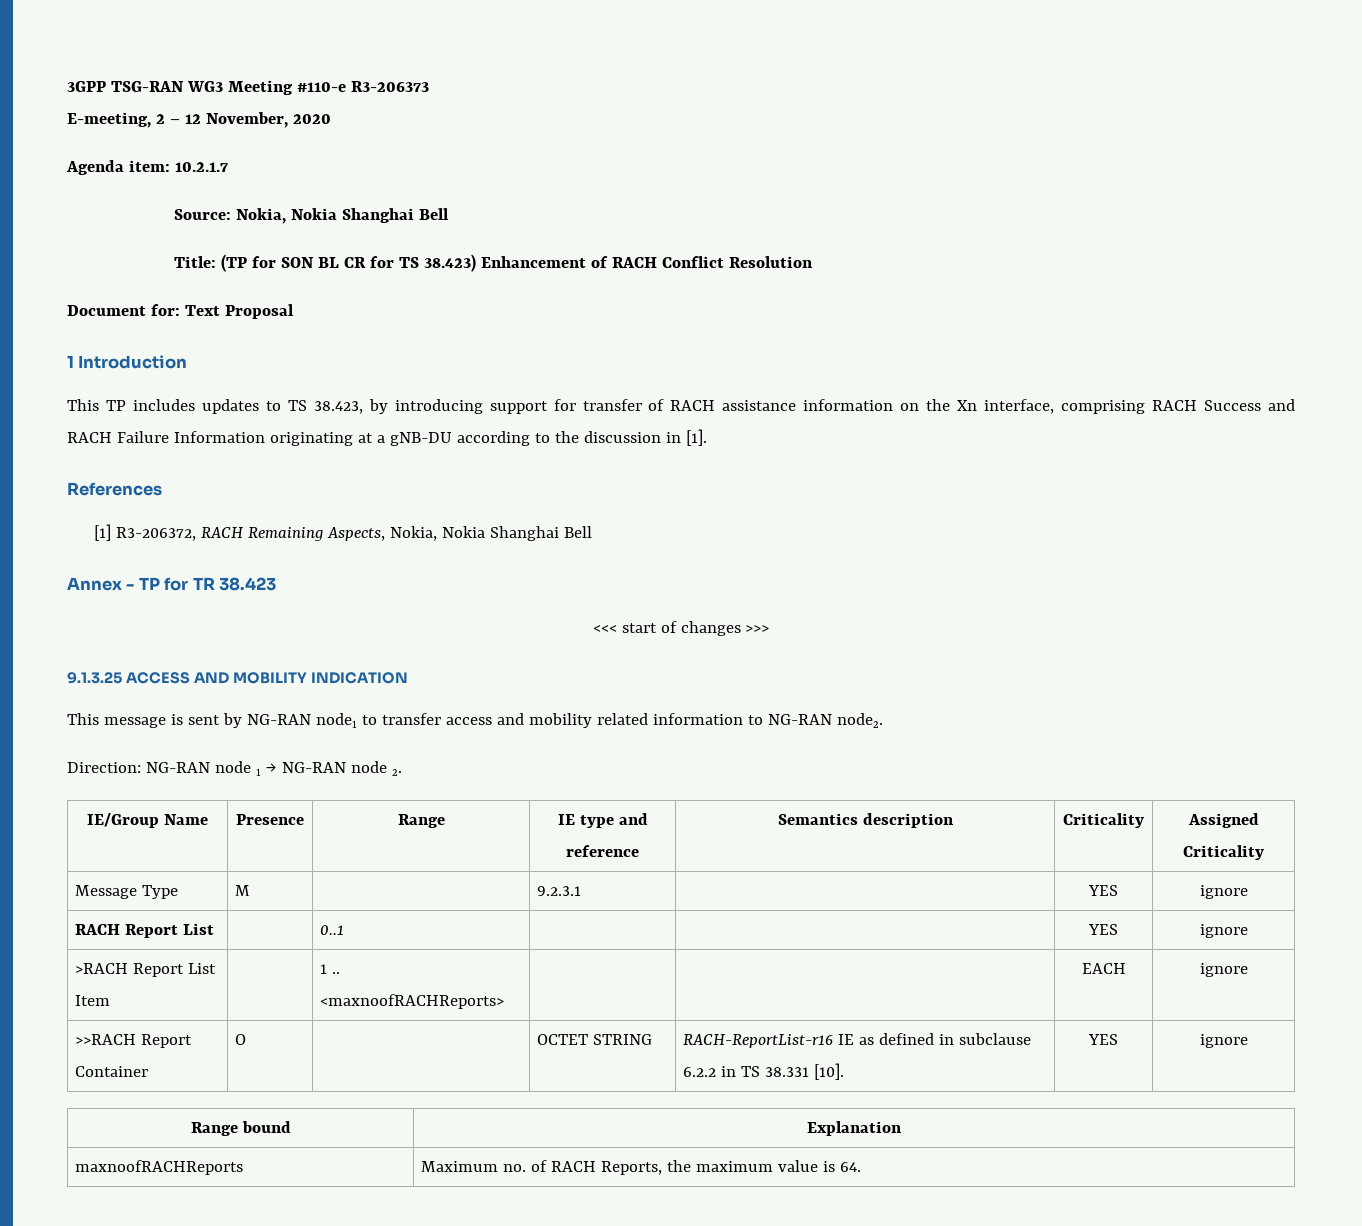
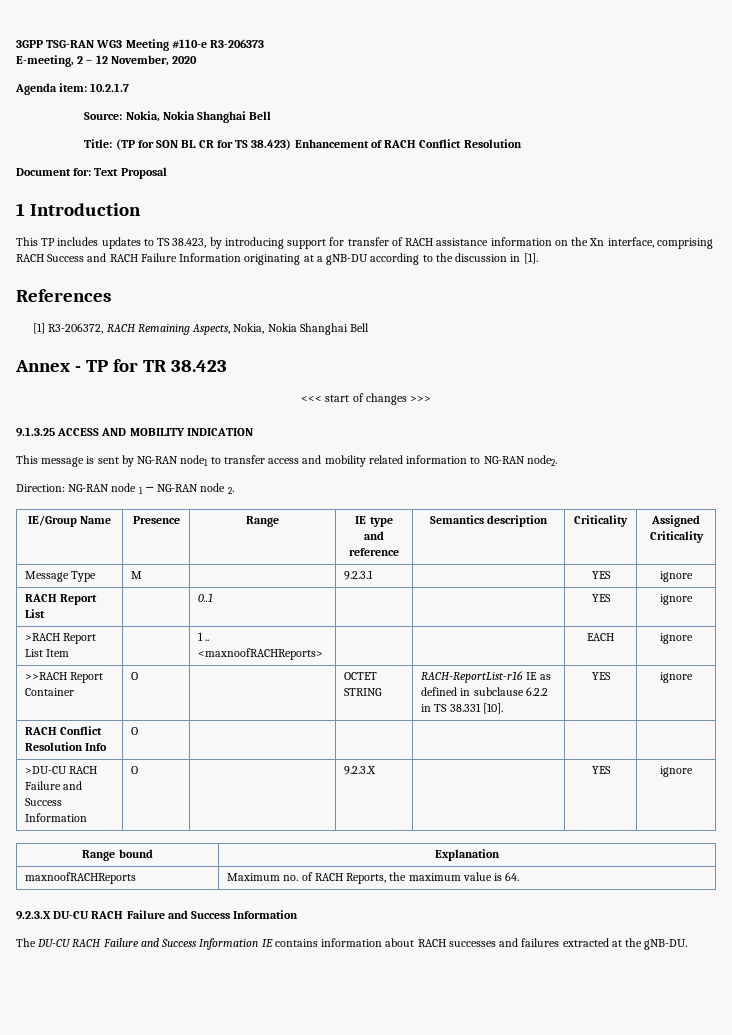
(1248, 1041) none -> [25,726,103,735] [25,742,108,751] [131,727,139,735] [25,766,98,774] [25,781,83,790] [25,798,63,806] [25,813,88,822] [131,766,139,774] [344,766,377,775] [591,766,611,774] [660,766,693,777] // RACH Conflict Resolution Info | O | | | | | // >DU-CU RACH Failure and Success Information | O | | 9.2.3.X | | YES | ignore
(862, 1167) none -> [16,910,299,920] [16,938,688,950] // 9.2.3.X DU-CU RACH Failure and Success Information // The DU-CU RACH Failure and Success Information IE contains information about RACH successes and failures extracted at the gNB-DU.

